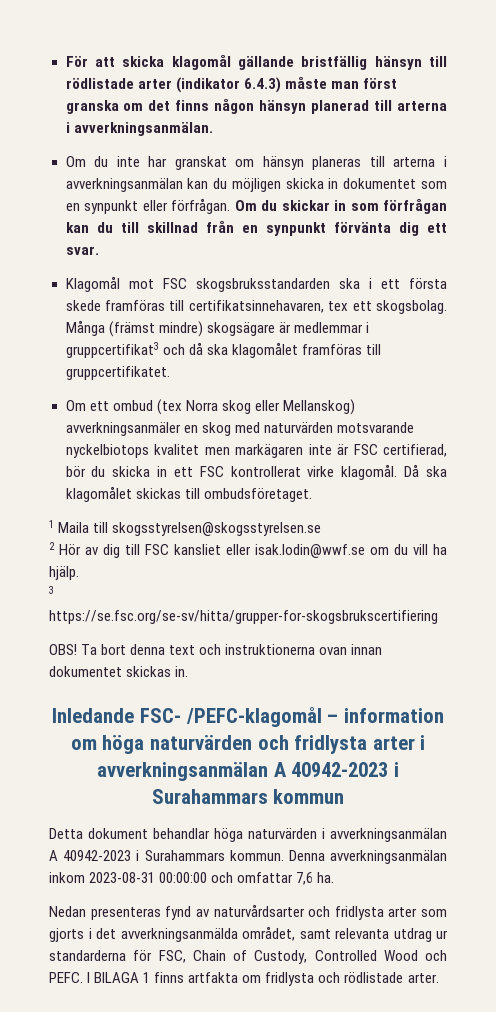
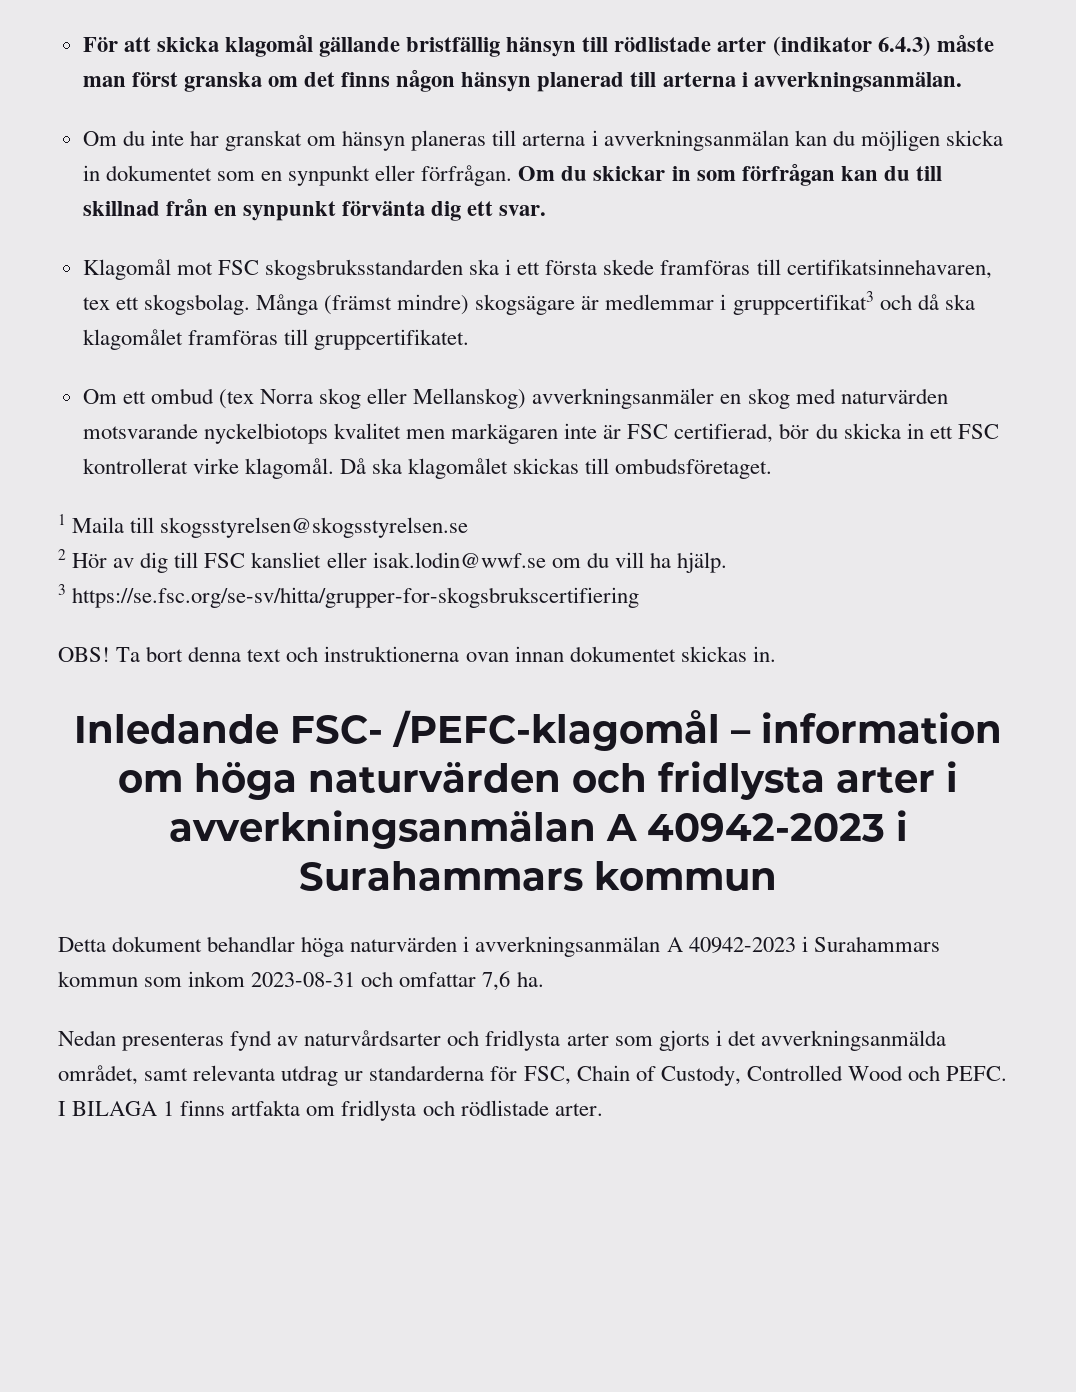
[229,850,447,864] kommun. Denna avverkningsanmälan -> [58,971,183,987] kommun som
[159,872,208,883] 00:00:00 -> (356, 979) none

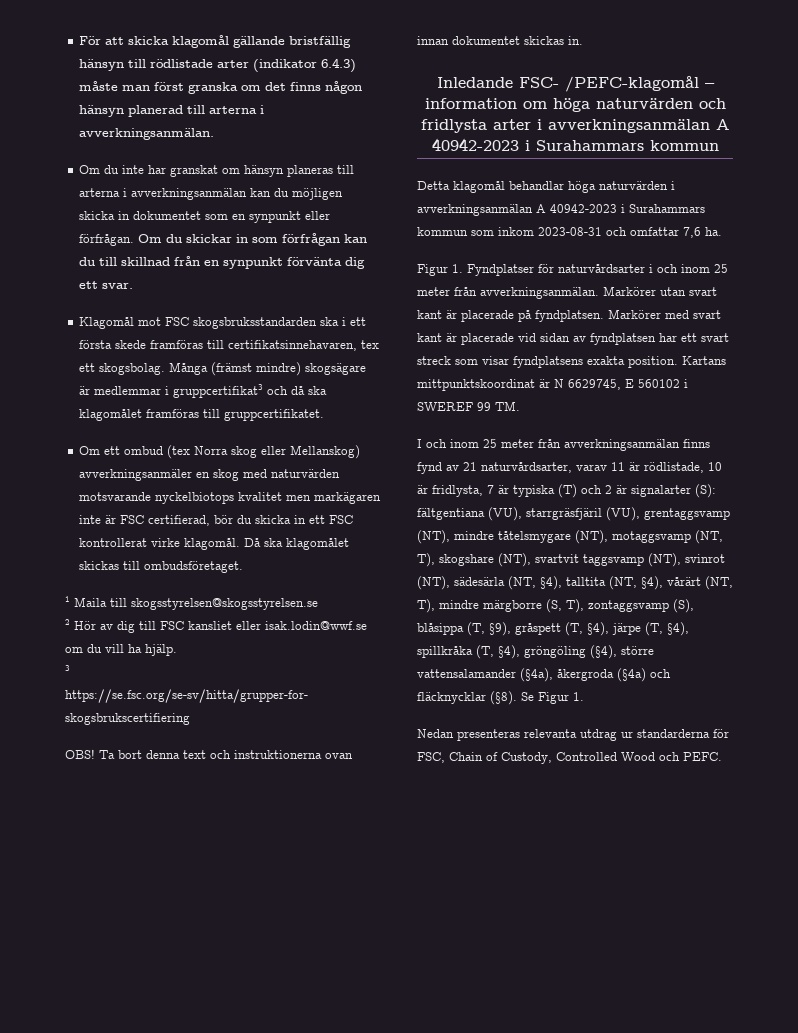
[112,936,203,952] dokument -> [453,181,505,193] klagomål
[58,1030,946,1051] [58,1065,189,1085] Nedan presenteras fynd av naturvårdsarter och fridlysta arter som gjorts i det avverkningsanmälda området, samt -> [417,264,728,276] [417,286,717,299] [417,309,721,322] [417,333,729,345] [417,356,726,368] [417,379,688,391] [417,401,520,411] [417,439,710,451] [417,462,722,474] [417,484,716,498] [417,507,730,521] [417,530,723,544] [417,553,725,567] [417,576,733,590] [417,599,694,613] [417,622,689,636] [417,645,654,659] [417,668,671,682] [417,691,584,705] [417,729,520,741] Figur 1. Fyndplatser för naturvårdsarter i och inom 25 meter från avverkningsanmälan. Markörer utan svart kant är placerade på fyndplatsen. Markörer med svart kant är placerade vid sidan av fyndplatsen har ett svart streck som visar fyndplatsens exakta position. Kartans mittpunktskoordinat är N 6629745, E 560102 i SWEREF 99 TM. // I och inom 25 meter från avverkningsanmälan finns fynd av 21 naturvårdsarter, varav 11 är rödlistade, 10 är fridlysta, 7 är typiska (T) och 2 är signalarter (S): fältgentiana (VU), starrgräsfjäril (VU), grentaggsvamp (NT), mindre tåtelsmygare (NT), motaggsvamp (NT, T), skogshare (NT), svartvit taggsvamp (NT), svinrot (NT), sädesärla (NT, §4), talltita (NT, §4), vårärt (NT, T), mindre märgborre (S, T), zontaggsvamp (S), blåsippa (T, §9), gråspett (T, §4), järpe (T, §4), spillkråka (T, §4), gröngöling (§4), större vattensalamander (§4a), åkergroda (§4a) och fläcknycklar (§8). Se Figur 1. // Nedan presenteras
[58,1100,603,1121] I BILAGA 1 finns artfakta om fridlysta och rödlistade arter. -> (722, 756) none

